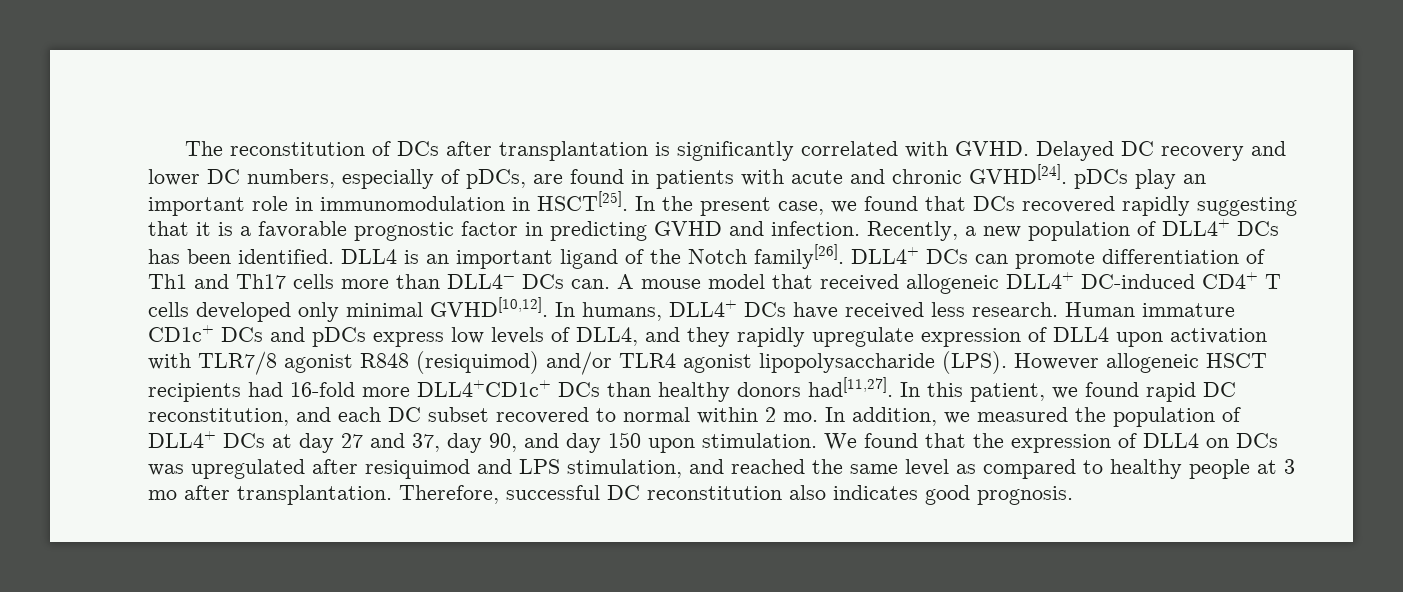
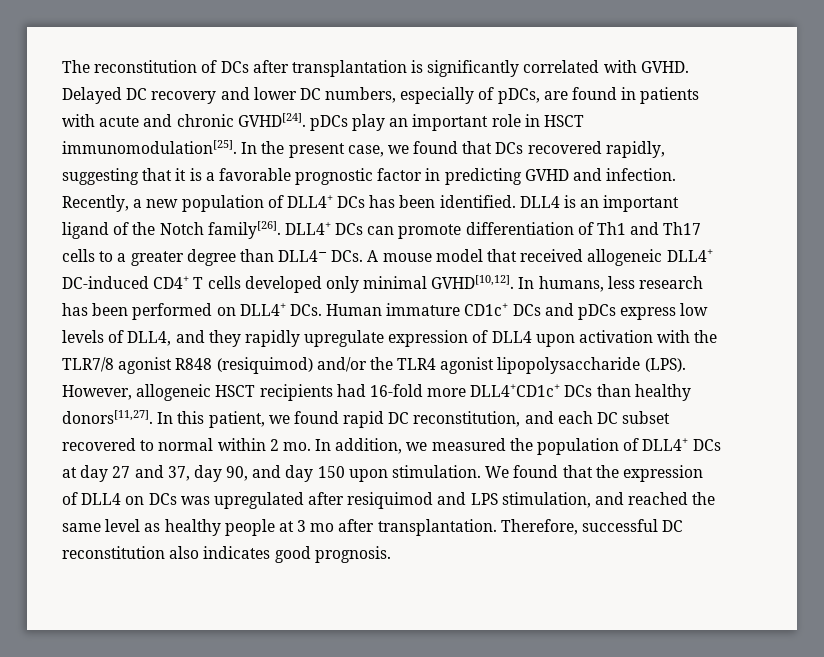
[320,191,628,211] immunomodulation in HSCT[25]. -> [544,115,585,127] [62,140,237,154] HSCT immunomodulation[25].
[1122,196,1190,216] rapidly -> [605,141,665,158] rapidly,
[341,274,610,289] more than DLL4− DCs can. -> [99,249,364,266] to a greater degree than DLL4− DCs.
[669,300,1058,319] DLL4+ DCs have received less research. -> [607,276,704,289] [62,303,322,320] less research has been performed on DLL4+ DCs.
(191, 361) none -> [694,330,718,343] the
(612, 363) none -> [369,357,393,370] the
[1014,353,1099,370] However -> [62,385,132,400] However,
[737,377,893,397] donors had[11,27]. -> [62,410,153,424] donors[11,27].
[983,459,1103,479] compared to -> (161, 527) none

